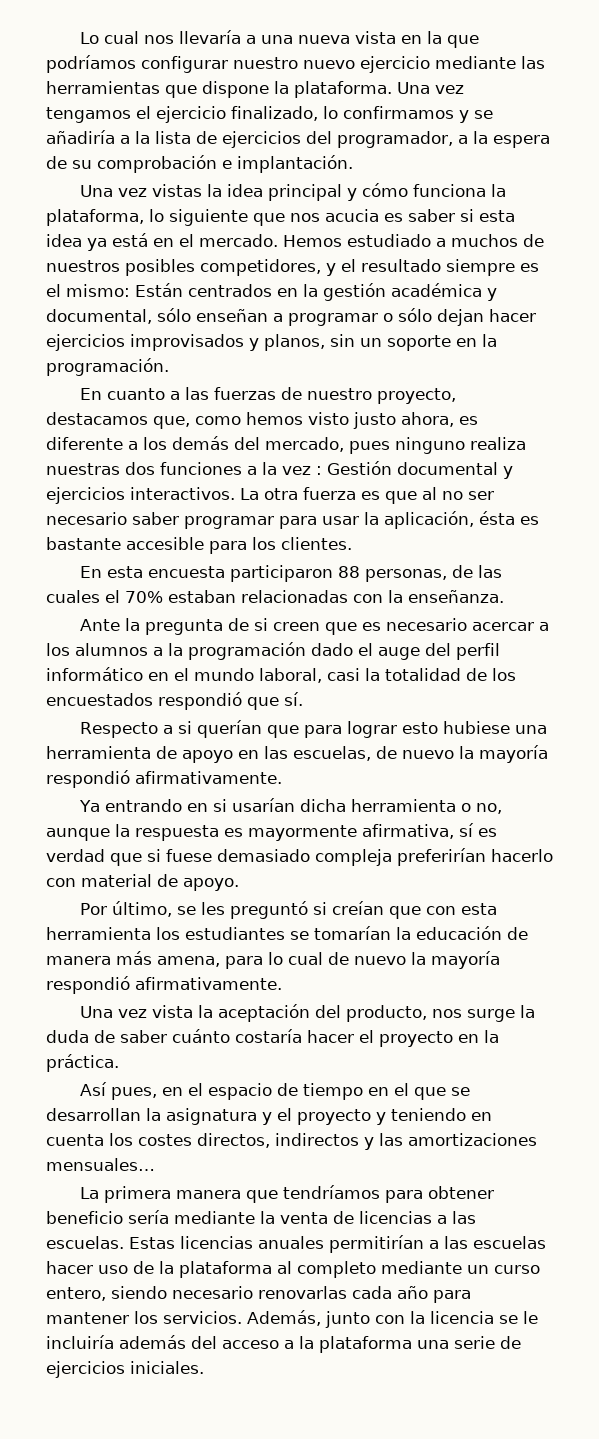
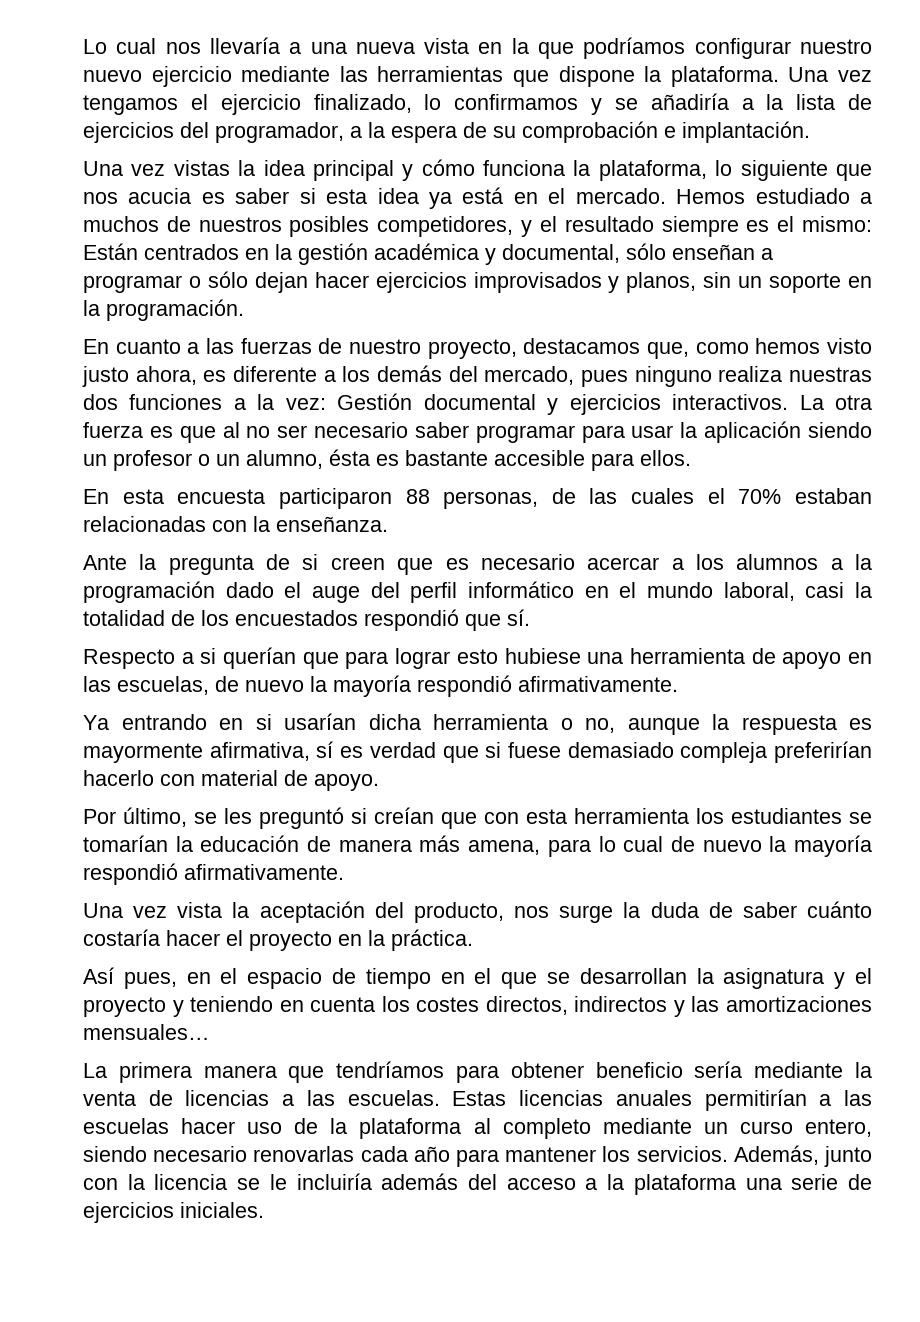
[282,466,322,475] vez : -> [285,398,326,410] vez:
[384,511,474,529] aplicación, -> [704,421,872,443] [83,450,323,471] aplicación siendo un profesor o un alumno,
[252,537,352,550] los clientes. -> [640,450,691,466] ellos.

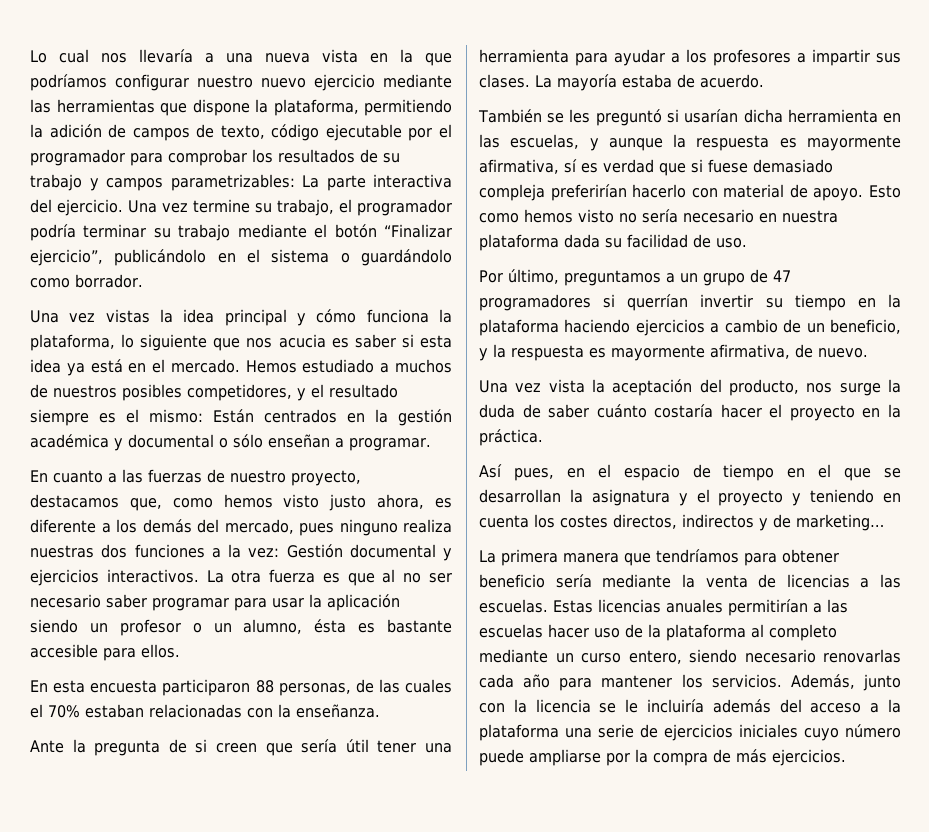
[670,66,873,87] [83,93,873,115] [83,121,810,143] plataforma. Una vez tengamos el ejercicio finalizado, lo confirmamos y se añadiría a la lista de ejercicios del programador, a la espera de su comprobación e implantación. -> [273,99,452,116] [30,124,452,141] [30,149,400,166] [30,174,452,191] [30,199,452,216] [30,224,453,241] [30,249,452,266] [30,274,143,288] plataforma, permitiendo la adición de campos de texto, código ejecutable por el programador para comprobar los resultados de su trabajo y campos parametrizables: La parte interactiva del ejercicio. Una vez termine su trabajo, el programador podría terminar su trabajo mediante el botón “Finalizar ejercicio”, publicándolo en el sistema o guardándolo como borrador.
[502,244,620,263] documental, -> [128,434,228,448] documental o
[83,271,872,293] [83,299,244,321] programar o sólo dejan hacer ejercicios improvisados y planos, sin un soporte en la programación. -> [349,438,431,451] programar.
[445,554,873,570] [83,581,872,603] [83,609,530,631] [83,647,873,669] [83,675,678,697] [83,713,615,733] es necesario acercar a los alumnos a la programación dado el auge del perfil informático en el mundo laboral, casi la totalidad de los encuestados respondió que sí. // Respecto a si querían que para lograr esto hubiese una herramienta de apoyo en las escuelas, de nuevo la mayoría respondió afirmativamente. // Ya entrando en si usarían dicha herramienta o no, -> [301,739,453,753] [479,49,901,66] [479,74,764,91] [478,109,901,126] [479,134,599,151] sería útil tener una herramienta para ayudar a los profesores a impartir sus clases. La mayoría estaba de acuerdo. // También se les preguntó si usarían dicha herramienta en las escuelas, y
[83,807,872,829] [83,835,873,857] [83,863,344,885] // Por último, se les preguntó si creían que con esta herramienta los estudiantes se tomarían la educación de manera más amena, para lo cual de nuevo la mayoría respondió afirmativamente. -> [869,185,901,198] [479,209,838,223] [479,234,747,251] [479,269,791,286] [479,294,902,311] [479,319,901,336] [479,344,868,361] Esto como hemos visto no sería necesario en nuestra plataforma dada su facilidad de uso. // Por último, preguntamos a un grupo de 47 programadores si querrían invertir su tiempo en la plataforma haciendo ejercicios a cambio de un beneficio, y la respuesta es mayormente afirmativa, de nuevo.
[691,996,872,1012] [83,1024,210,1040] las amortizaciones mensuales… -> [773,514,884,531] de marketing…
[180,1202,264,1218] iniciales. -> [739,724,901,741] [479,749,846,766] iniciales cuyo número puede ampliarse por la compra de más ejercicios.

